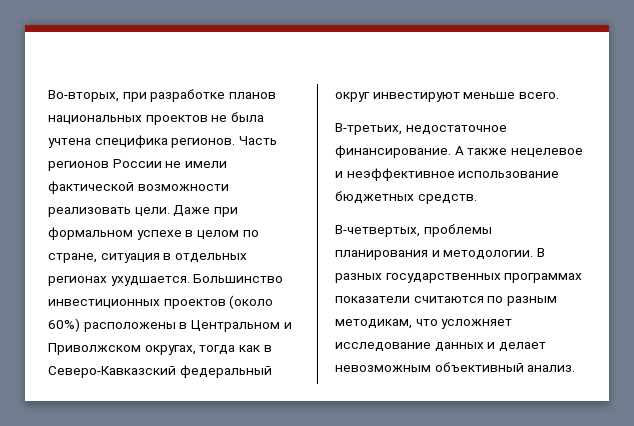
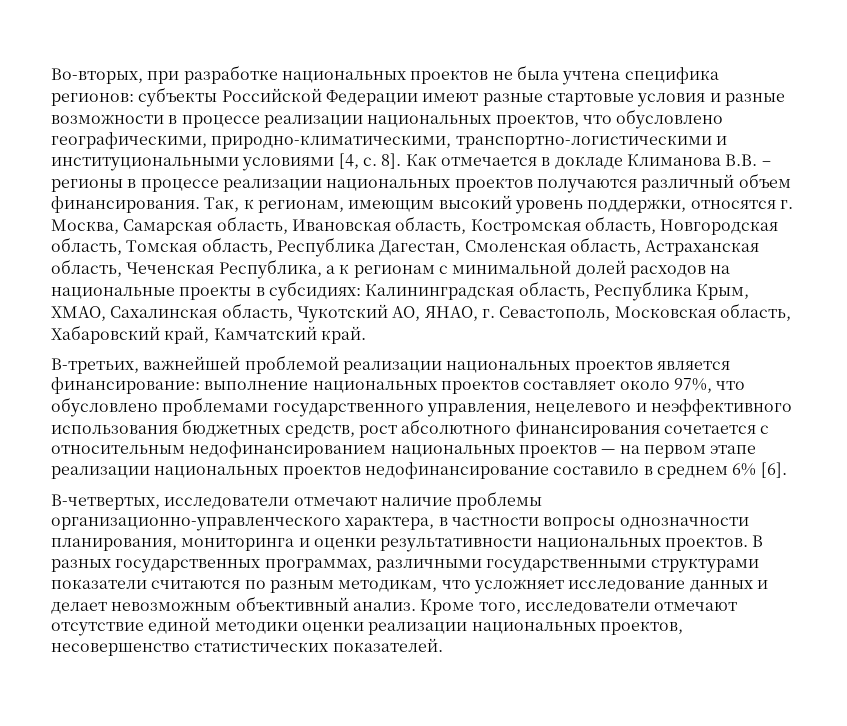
[228,92,276,99] планов -> (278, 74) none
[171,136,277,148] [48,159,227,171] [48,181,229,194] [48,205,238,217] [48,227,259,240] [48,253,247,263] [48,274,284,286] [48,295,274,309] [48,318,292,332] [48,343,272,355] [48,365,272,378] [335,92,559,102] [335,123,507,135] [335,145,583,158] [335,168,560,181] [335,191,477,204] [335,224,492,237] [335,248,545,260] [335,273,583,283] регионов. Часть регионов России не имели фактической возможности реализовать цели. Даже при формальном успехе в целом по стране, ситуация в отдельных регионах ухудшается. Большинство инвестиционных проектов (около 60%) расположены в Центральном и Приволжском округах, тогда как в Северо-Кавказский федеральный округ инвестируют меньше всего. // В-третьих, недостаточное финансирование. А также нецелевое и неэффективное использование бюджетных средств. // В-четвертых, проблемы планирования и методологии. В разных государственных программах -> [51,87,785,107] [51,109,724,129] [51,132,727,149] [51,153,771,171] [51,173,791,193] [51,195,793,214] [51,216,779,235] [51,237,760,257] [51,259,731,279] [51,281,750,301] [51,303,791,323] [51,325,366,344] [51,355,730,374] [51,377,746,394] [51,397,792,417] [51,419,770,438] [51,441,757,458] [51,462,787,479] [51,491,543,510] [51,516,749,531] [51,535,764,552] [51,558,759,573] регионов: субъекты Российской Федерации имеют разные стартовые условия и разные возможности в процессе реализации национальных проектов, что обусловлено географическими, природно-климатическими, транспортно-логистическими и институциональными условиями [4, с. 8]. Как отмечается в докладе Климанова В.В. – регионы в процессе реализации национальных проектов получаются различный объем финансирования. Так, к регионам, имеющим высокий уровень поддержки, относятся г. Москва, Самарская область, Ивановская область, Костромская область, Новгородская область, Томская область, Республика Дагестан, Смоленская область, Астраханская область, Чеченская Республика, а к регионам с минимальной долей расходов на национальные проекты в субсидиях: Калининградская область, Республика Крым, ХМАО, Сахалинская область, Чукотский АО, ЯНАО, г. Севастополь, Московская область, Хабаровский край, Камчатский край. // В-третьих, важнейшей проблемой реализации национальных проектов является финансирование: выполнение национальных проектов составляет около 97%, что обусловлено проблемами государственного управления, нецелевого и неэффективного использования бюджетных средств, рост абсолютного финансирования сочетается с относительным недофинансированием национальных проектов — на первом этапе реализации национальных проектов недофинансирование составило в среднем 6% [6]. // В-четвертых, исследователи отмечают наличие проблемы организационно-управленческого характера, в частности вопросы однозначности планирования, мониторинга и оценки результативности национальных проектов. В разных государственных программах, различными государственными структурами
(576, 368) none -> [420,599,738,615] [51,617,683,636] [51,638,443,656] Кроме того, исследователи отмечают отсутствие единой методики оценки реализации национальных проектов, несовершенство статистических показателей.

